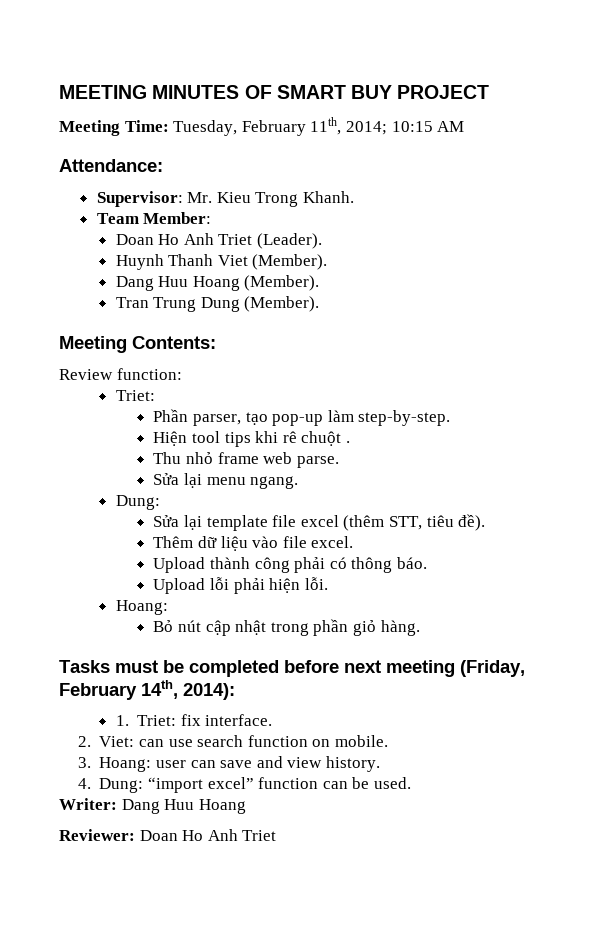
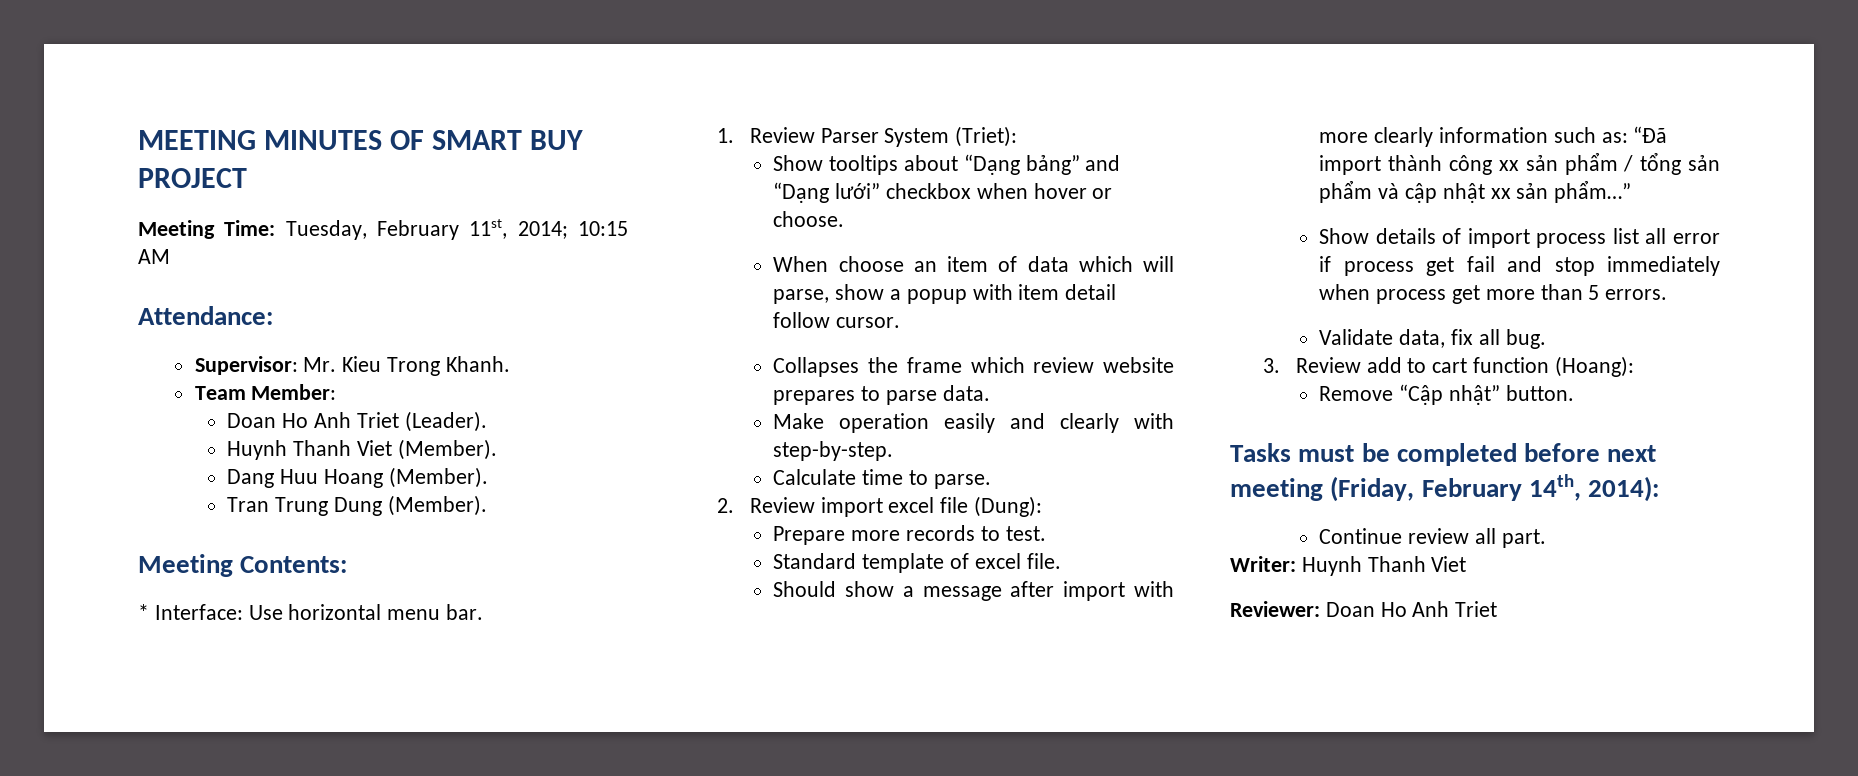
[310,117,342,135] 11th, -> [469,219,508,239] 11st,
[59,368,182,380] [115,390,155,401] [153,409,451,426] [153,431,350,447] [153,452,339,468] [153,473,299,489] [115,495,160,510] [153,514,486,531] [153,536,354,551] [153,557,427,573] [153,577,328,594] [115,600,168,615] [153,619,420,636] Review function: // Triet: // Phần parser, tạo pop-up làm step-by-step. // Hiện tool tips khi rê chuột . // Thu nhỏ frame web parse. // Sửa lại menu ngang. // Dung: // Sửa lại template file excel (thêm STT, tiêu đề). // Thêm dữ liệu vào file excel. // Upload thành công phải có thông báo. // Upload lỗi phải hiện lỗi. // Hoang: // Bỏ nút cập nhật trong phần giỏ hàng. -> [138,604,484,620] [716,126,1018,147] [773,154,1121,175] [773,182,1113,203] [773,211,845,227] [773,256,1174,272] [773,284,1117,304] [773,312,901,328] [773,357,1174,377] [773,385,990,405] [773,413,1174,433] [773,441,894,461] [773,469,991,489] [716,496,1042,517] [773,525,1046,545] [773,553,1061,573] [773,581,1174,601] [1319,126,1668,147] [1319,153,1720,175] [1319,181,1632,203] [1319,228,1720,248] [1319,256,1720,276] [1319,284,1668,304] [1319,329,1546,349] [1262,356,1634,377] [1319,384,1574,405] * Interface: Use horizontal menu bar. // 1. Review Parser System (Triet): // Show tooltips about “Dạng bảng” and “Dạng lưới” checkbox when hover or choose. // When choose an item of data which will parse, show a popup with item detail follow cursor. // Collapses the frame which review website prepares to parse data. // Make operation easily and clearly with step-by-step. // Calculate time to parse. // 2. Review import excel file (Dung): // Prepare more records to test. // Standard template of excel file. // Should show a message after import with more clearly information such as: “Đã import thành công xx sản phẩm / tổng sản phẩm và cập nhật xx sản phẩm…” // Show details of import process list all error if process get fail and stop immediately when process get more than 5 errors. // Validate data, fix all bug. // 3. Review add to cart function (Hoang): // Remove “Cập nhật” button.
[115,714,273,726] [77,735,388,747] [77,756,380,772] [77,777,411,793] [59,798,246,814] 1. Triet: fix interface. // 2. Viet: can use search function on mobile. // 3. Hoang: user can save and view history. // 4. Dung: “import excel” function can be used. // Writer: Dang Huu Hoang -> [1319,528,1546,548] [1230,556,1467,576] Continue review all part. // Writer: Huynh Thanh Viet

